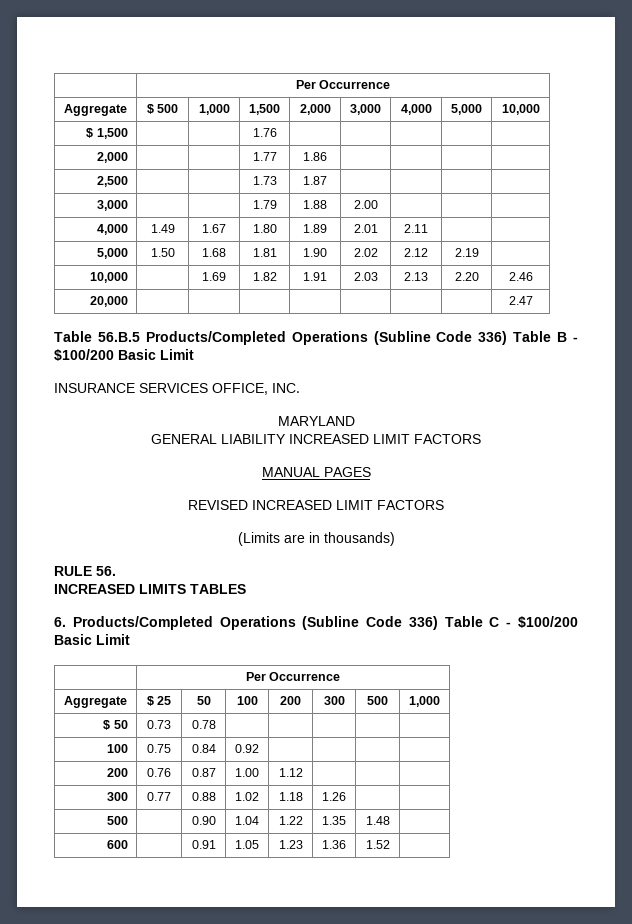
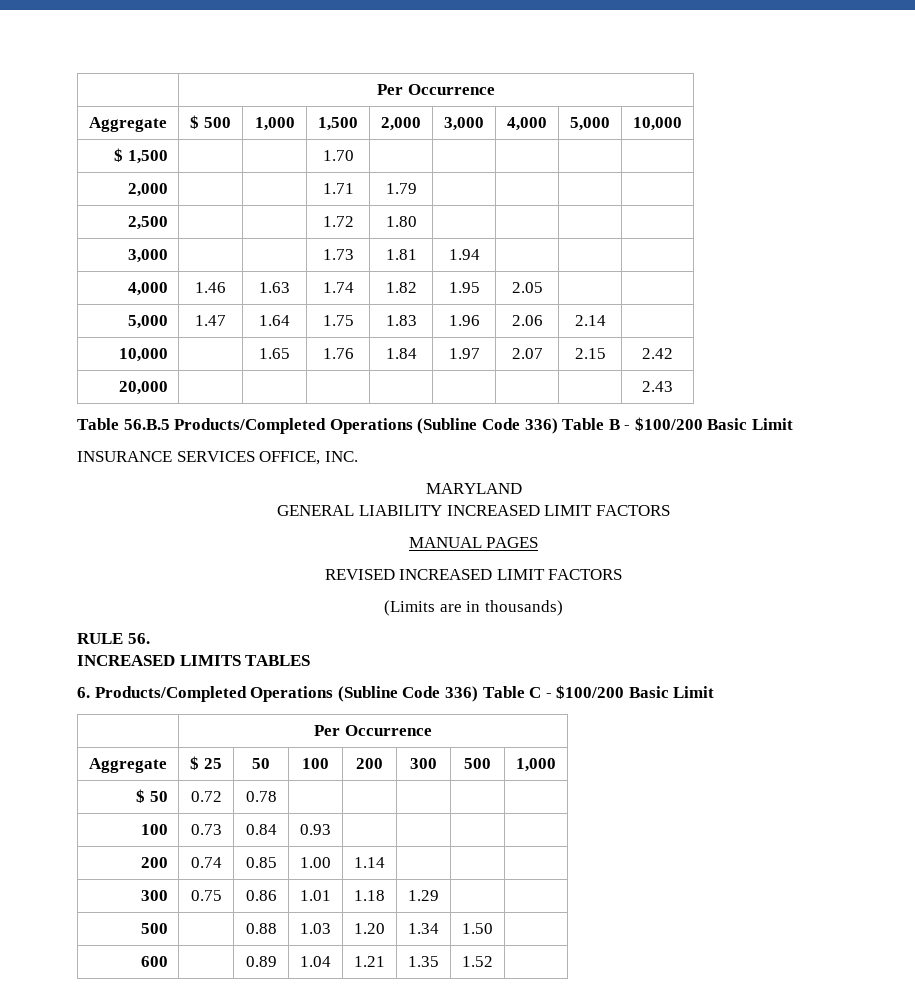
[252,128,277,137] 1.76 -> [322,150,354,161] 1.70
[252,152,277,161] [303,152,327,161] 1.77 | 1.86 -> [322,183,354,194] [385,183,417,194] 1.71 | 1.79
[252,176,277,185] [303,176,327,185] 1.73 | 1.87 -> [322,216,354,227] [385,216,417,227] 1.72 | 1.80
[252,200,277,209] [303,200,327,209] [353,200,378,209] [96,224,128,235] [150,224,175,233] [202,224,226,233] [252,224,277,233] [303,224,327,233] [353,224,378,233] [404,224,428,233] [96,248,128,259] [150,248,175,257] [202,248,226,257] [252,248,277,257] [303,248,327,257] [353,248,378,257] [404,248,428,257] [454,248,479,257] [89,272,128,283] [202,272,226,281] [252,272,277,281] [303,272,327,281] [353,272,378,281] [404,272,428,281] [454,272,479,281] [508,272,533,281] 1.79 | 1.88 | 2.00 | | | // 4,000 | 1.49 | 1.67 | 1.80 | 1.89 | 2.01 | 2.11 | | // 5,000 | 1.50 | 1.68 | 1.81 | 1.90 | 2.02 | 2.12 | 2.19 | // 10,000 | | 1.69 | 1.82 | 1.91 | 2.03 | 2.13 | 2.20 | 2.46 -> [322,249,354,260] [385,249,417,260] [448,249,480,260] [127,282,168,296] [195,282,226,293] [259,282,290,293] [322,282,354,293] [385,282,417,293] [448,282,480,293] [511,282,543,293] [127,315,168,329] [195,315,226,326] [259,315,290,326] [322,315,354,326] [385,315,417,326] [448,315,480,326] [511,315,543,326] [574,315,606,326] [118,348,168,362] [259,348,290,359] [322,348,354,359] [385,348,417,359] [448,348,480,359] [511,348,543,359] [574,348,606,359] [642,348,673,359] 1.73 | 1.81 | 1.94 | | | // 4,000 | 1.46 | 1.63 | 1.74 | 1.82 | 1.95 | 2.05 | | // 5,000 | 1.47 | 1.64 | 1.75 | 1.83 | 1.96 | 2.06 | 2.14 | // 10,000 | | 1.65 | 1.76 | 1.84 | 1.97 | 2.07 | 2.15 | 2.42
[508,296,533,305] 2.47 -> [642,381,673,392] 2.43
[147,720,171,729] 0.73 -> [190,791,222,802] 0.72
[147,744,171,753] 0.75 -> [190,824,222,835] 0.73
[235,744,259,753] [106,768,128,777] [147,768,171,777] [191,768,216,777] 0.92 | | | | // 200 | 0.76 | 0.87 -> [300,824,331,835] [140,857,168,868] [190,857,222,868] [245,857,277,868] 0.93 | | | | // 200 | 0.74 | 0.85
[278,768,303,777] [106,792,128,801] [147,792,171,801] [191,792,216,801] [235,792,259,801] 1.12 | | | // 300 | 0.77 | 0.88 | 1.02 -> [354,857,385,868] [140,890,168,901] [190,890,222,901] [245,890,277,901] [300,890,331,901] 1.14 | | | // 300 | 0.75 | 0.86 | 1.01
[322,792,346,801] 1.26 -> [408,890,439,901] 1.29
[191,816,216,825] [235,816,259,825] [278,816,303,825] [322,816,346,825] [365,816,390,825] [106,840,128,849] [191,840,216,849] [235,840,259,849] [278,840,303,849] [322,840,346,849] 0.90 | 1.04 | 1.22 | 1.35 | 1.48 | // 600 | | 0.91 | 1.05 | 1.23 | 1.36 -> [245,923,277,934] [300,923,331,934] [354,923,385,934] [408,923,439,934] [462,923,493,934] [140,956,168,967] [245,956,277,967] [300,956,331,967] [354,956,385,967] [408,956,439,967] 0.88 | 1.03 | 1.20 | 1.34 | 1.50 | // 600 | | 0.89 | 1.04 | 1.21 | 1.35

